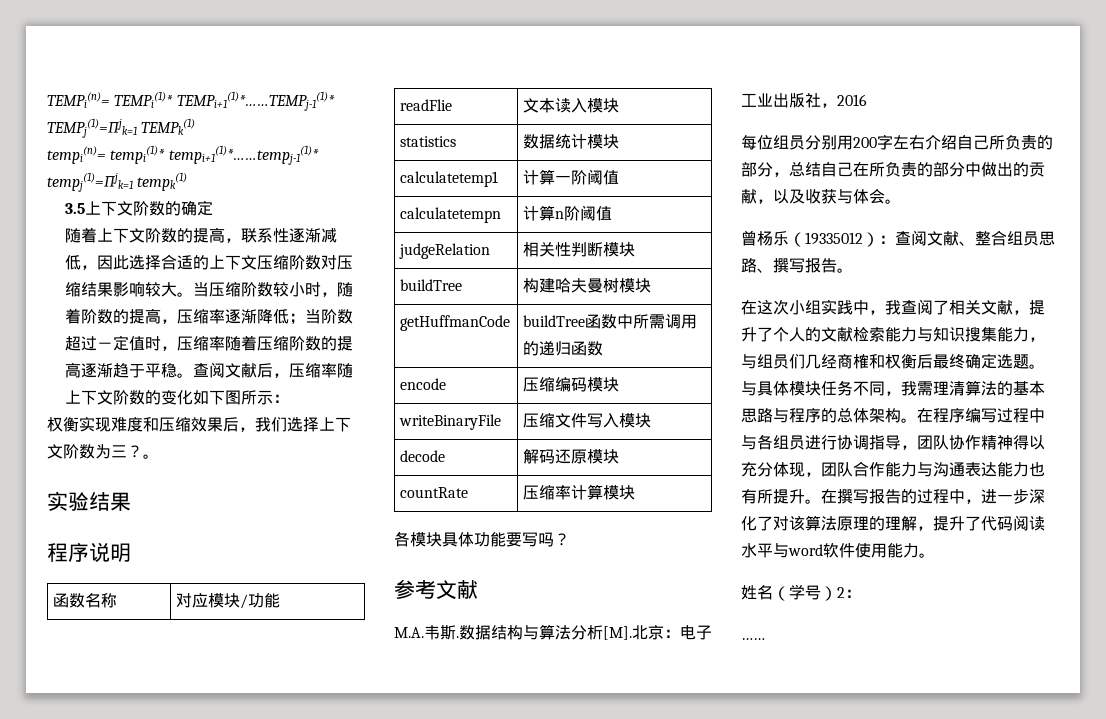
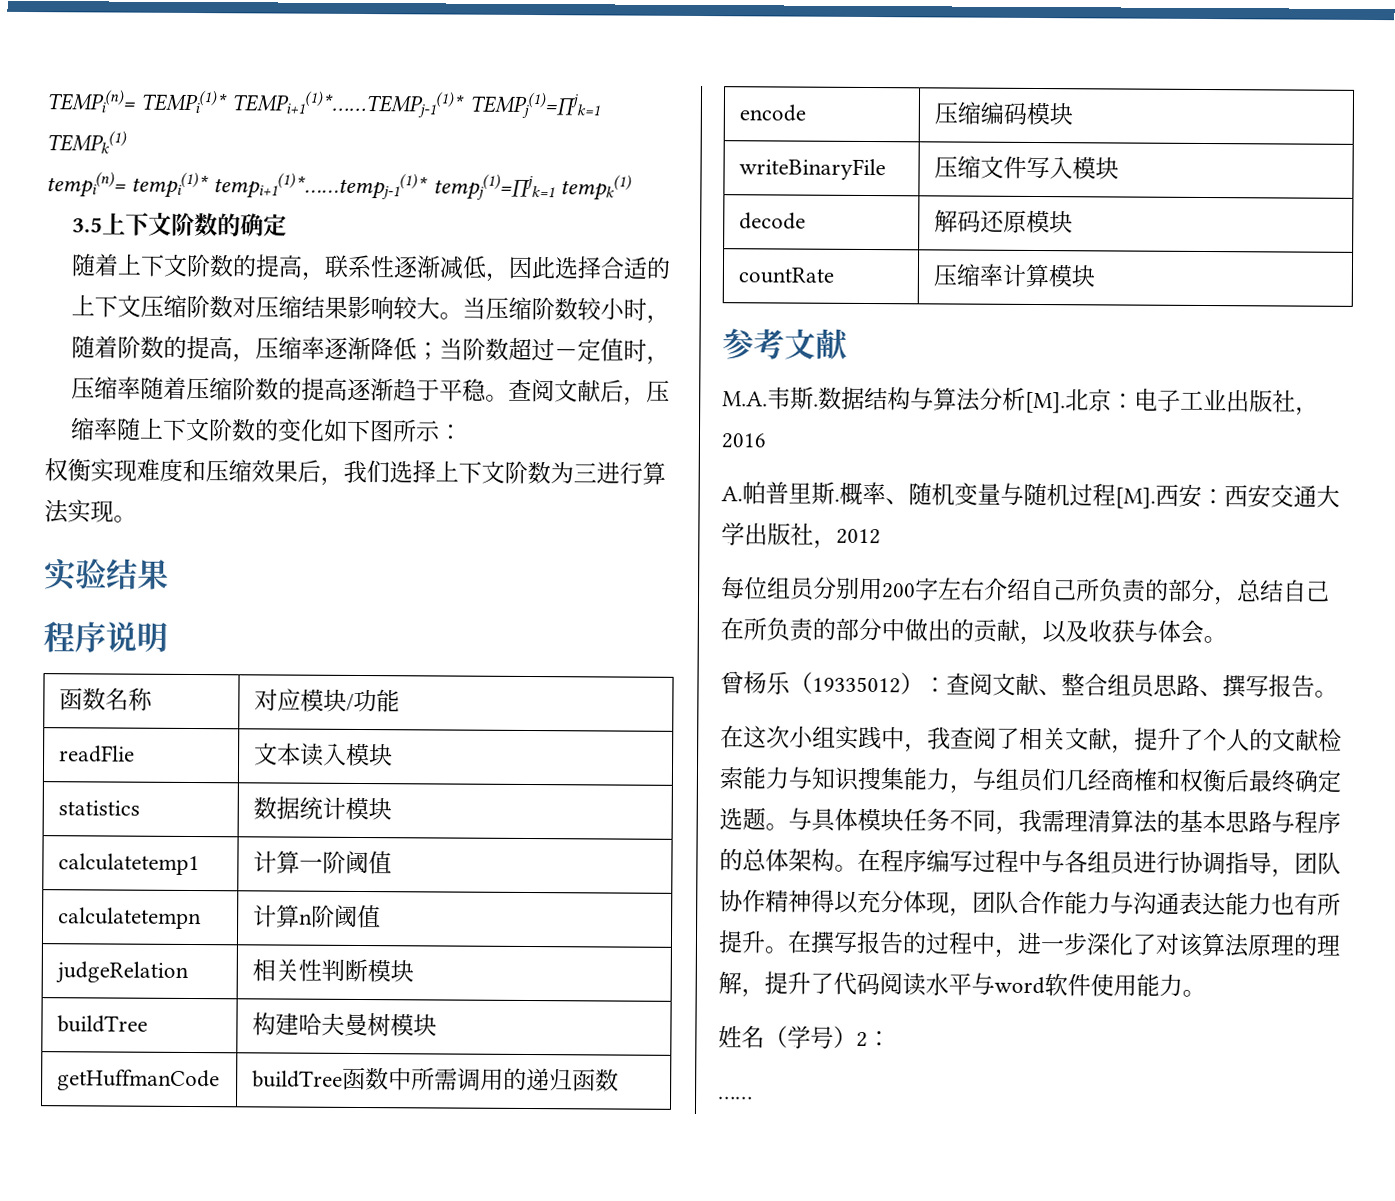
[127,445,143,458] ？ -> [596,461,666,485] [44,499,114,524] 进行算法实现
[394,531,570,547] // 各模块具体功能要写吗？ -> (1097, 276) none
(867, 100) none -> [721,481,1340,509] [721,522,881,549] // A.帕普里斯.概率、随机变量与随机过程[M].西安：西安交通大学出版社，2012

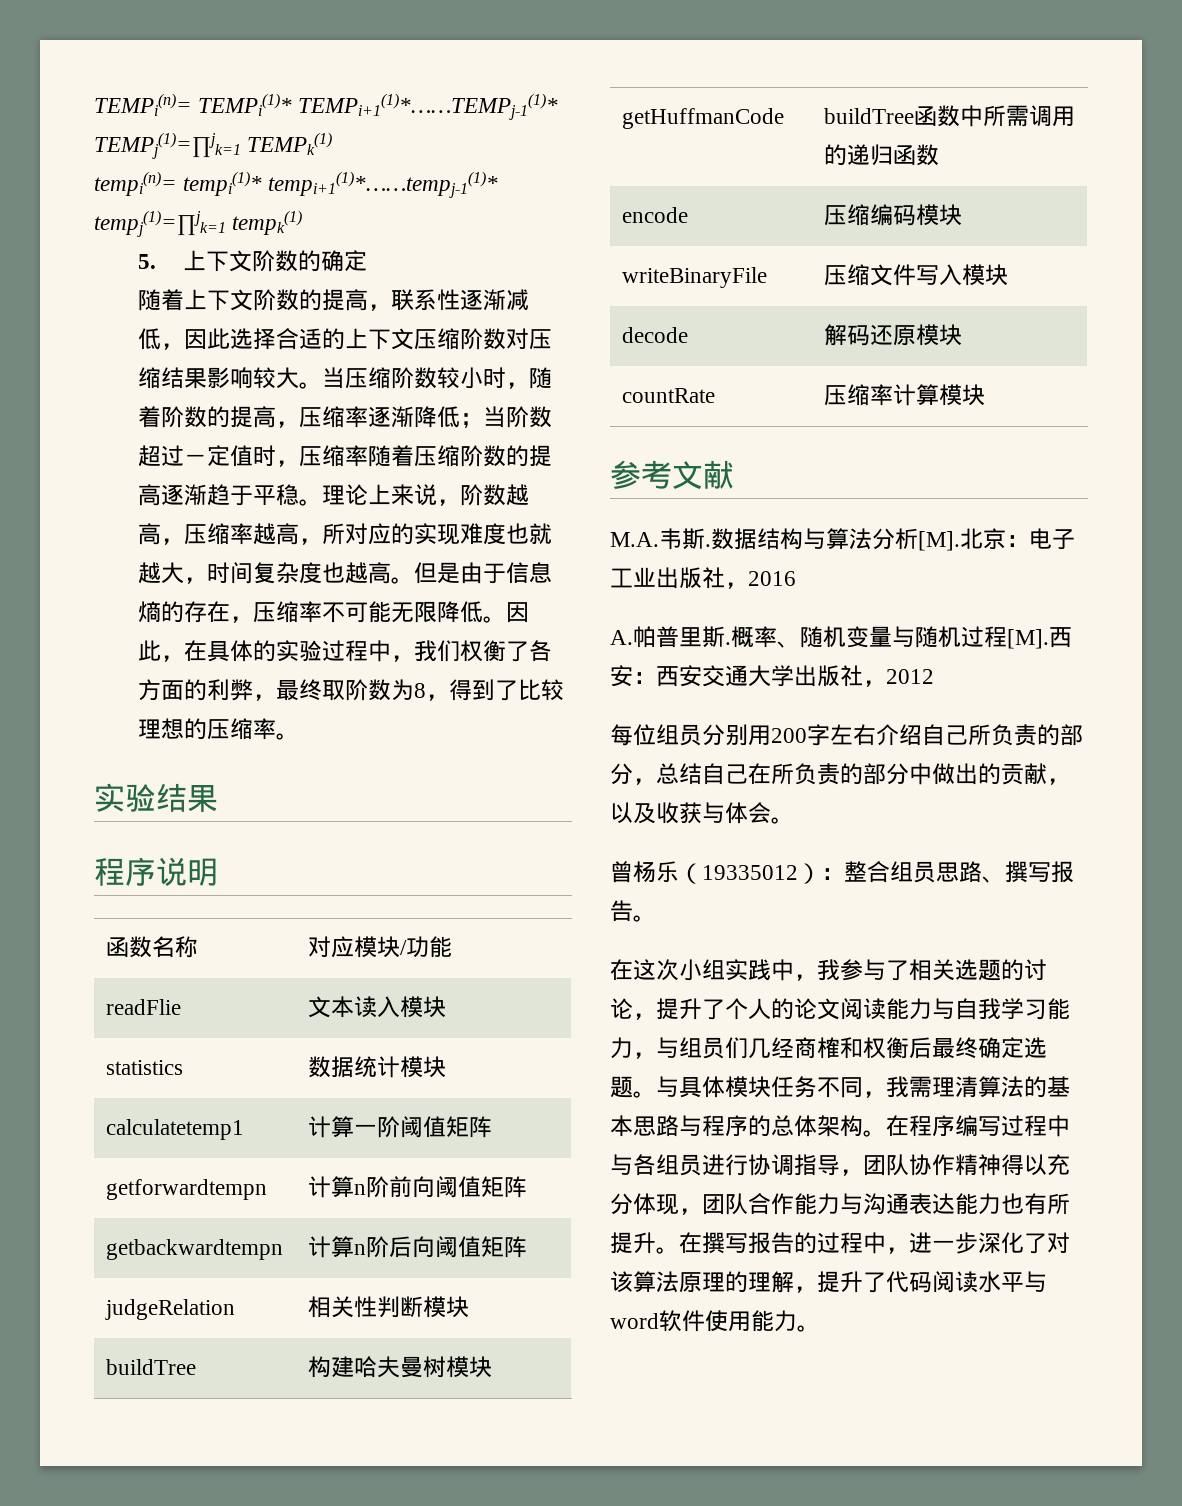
[71,217,103,233] 3.5 -> [138,254,157,269] 5.
[507,378,670,406] [69,417,463,443] [44,458,666,486] [44,499,114,524] 查阅文献后，压缩率随上下文阶数的变化如下图所示： // 权衡实现难度和压缩效果后，我们选择上下文阶数为三进行算法实现 -> [322,484,530,506] [138,523,553,545] [138,562,553,584] [138,601,530,623] [138,640,553,662] [138,679,565,701] [138,718,277,740] 理论上来说，阶数越高，压缩率越高，所对应的实现难度也就越大，时间复杂度也越高。但是由于信息熵的存在，压缩率不可能无限降低。因此，在具体的实验过程中，我们权衡了各方面的利弊，最终取阶数为8，得到了比较理想的压缩率
[58,907,203,930] [253,904,382,929] // calculatetempn | 计算n阶阈值 -> [446,1116,493,1138] [106,1179,268,1200] [308,1176,528,1198] [106,1239,284,1260] [308,1236,528,1258] 矩阵 // getforwardtempn | 计算n阶前向阈值矩阵 // getbackwardtempn | 计算n阶后向阈值矩阵
[946,672,1062,697] 查阅文献、 -> (844, 874) none
[950,726,1342,754] [719,766,905,791] 查阅了相关文献，提升了个人的文献检索能力与知识搜集 -> [840,959,1047,981] [610,998,1047,1020] 参与了相关选题的讨论，提升了个人的论文阅读能力与自我学习
[718,1025,891,1049] [718,1096,753,1100] // 姓名（学号）2： // …… -> (820, 1328) none

